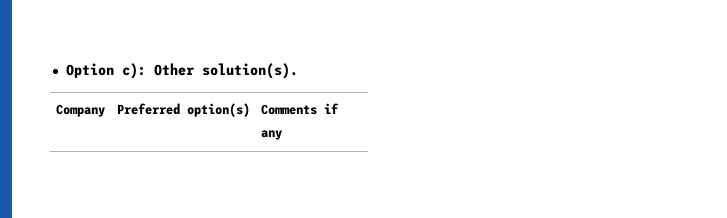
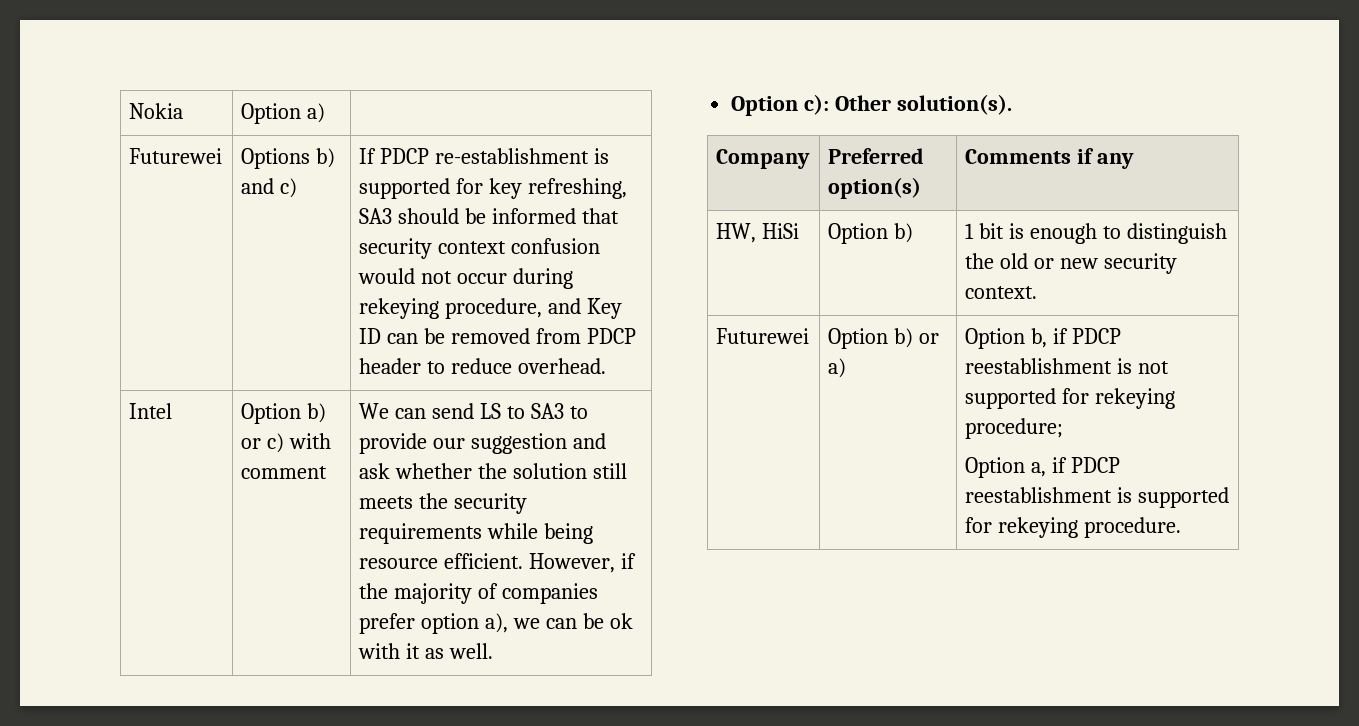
(65, 70) none -> [129,103,184,119] [241,103,326,124] [129,148,223,164] [241,148,336,169] [241,178,298,198] [359,148,610,164] [359,178,628,199] [359,208,620,224] [359,238,601,259] [358,268,574,289] [359,298,623,319] [359,328,637,344] [359,358,607,374] [129,403,173,419] [241,403,327,424] [241,433,332,453] [241,466,328,479] [359,403,589,419] [359,433,607,454] [359,463,628,479] [359,493,528,514] [359,523,594,544] [359,553,637,573] [359,583,599,604] [359,613,634,634] [358,643,494,659] Nokia | Option a) | // Futurewei | Options b) and c) | If PDCP re-establishment is supported for key refreshing, SA3 should be informed that security context confusion would not occur during rekeying procedure, and Key ID can be removed from PDCP header to reduce overhead. // Intel | Option b) or c) with comment | We can send LS to SA3 to provide our suggestion and ask whether the solution still meets the security requirements while being resource efficient. However, if the majority of companies prefer option a), we can be ok with it as well. //
(282, 135) none -> [716,223,800,243] [828,223,914,244] [965,223,1228,244] [965,253,1178,274] [965,286,1038,299] [716,328,810,344] [828,328,940,349] [828,358,847,378] [965,328,1122,349] [965,358,1170,374] [965,388,1176,409] [965,418,1064,439] [965,457,1121,478] [965,487,1230,508] [965,517,1182,538] // HW, HiSi | Option b) | 1 bit is enough to distinguish the old or new security context. // Futurewei | Option b) or a) | Option b, if PDCP reestablishment is not supported for rekeying procedure; // Option a, if PDCP reestablishment is supported for rekeying procedure.

